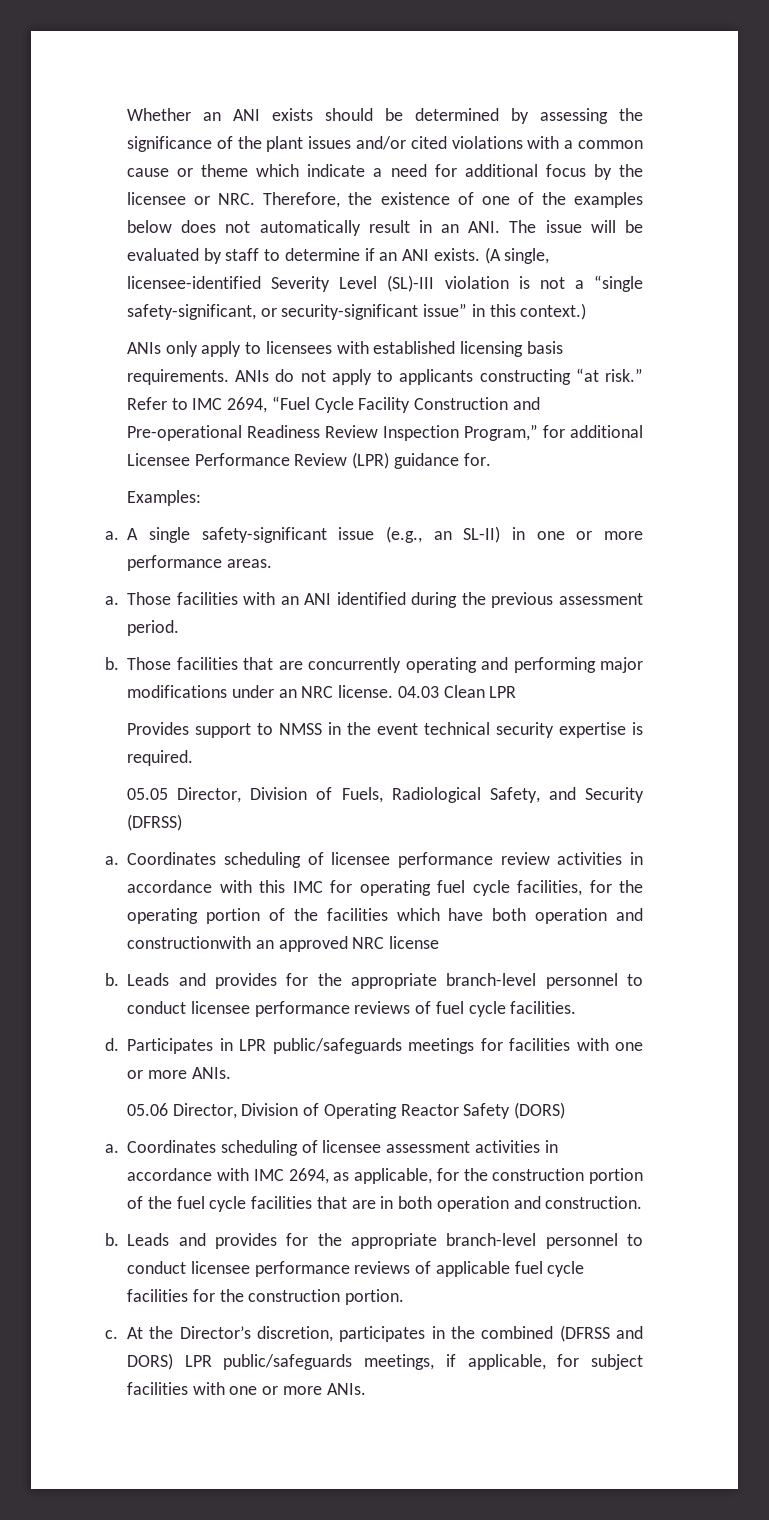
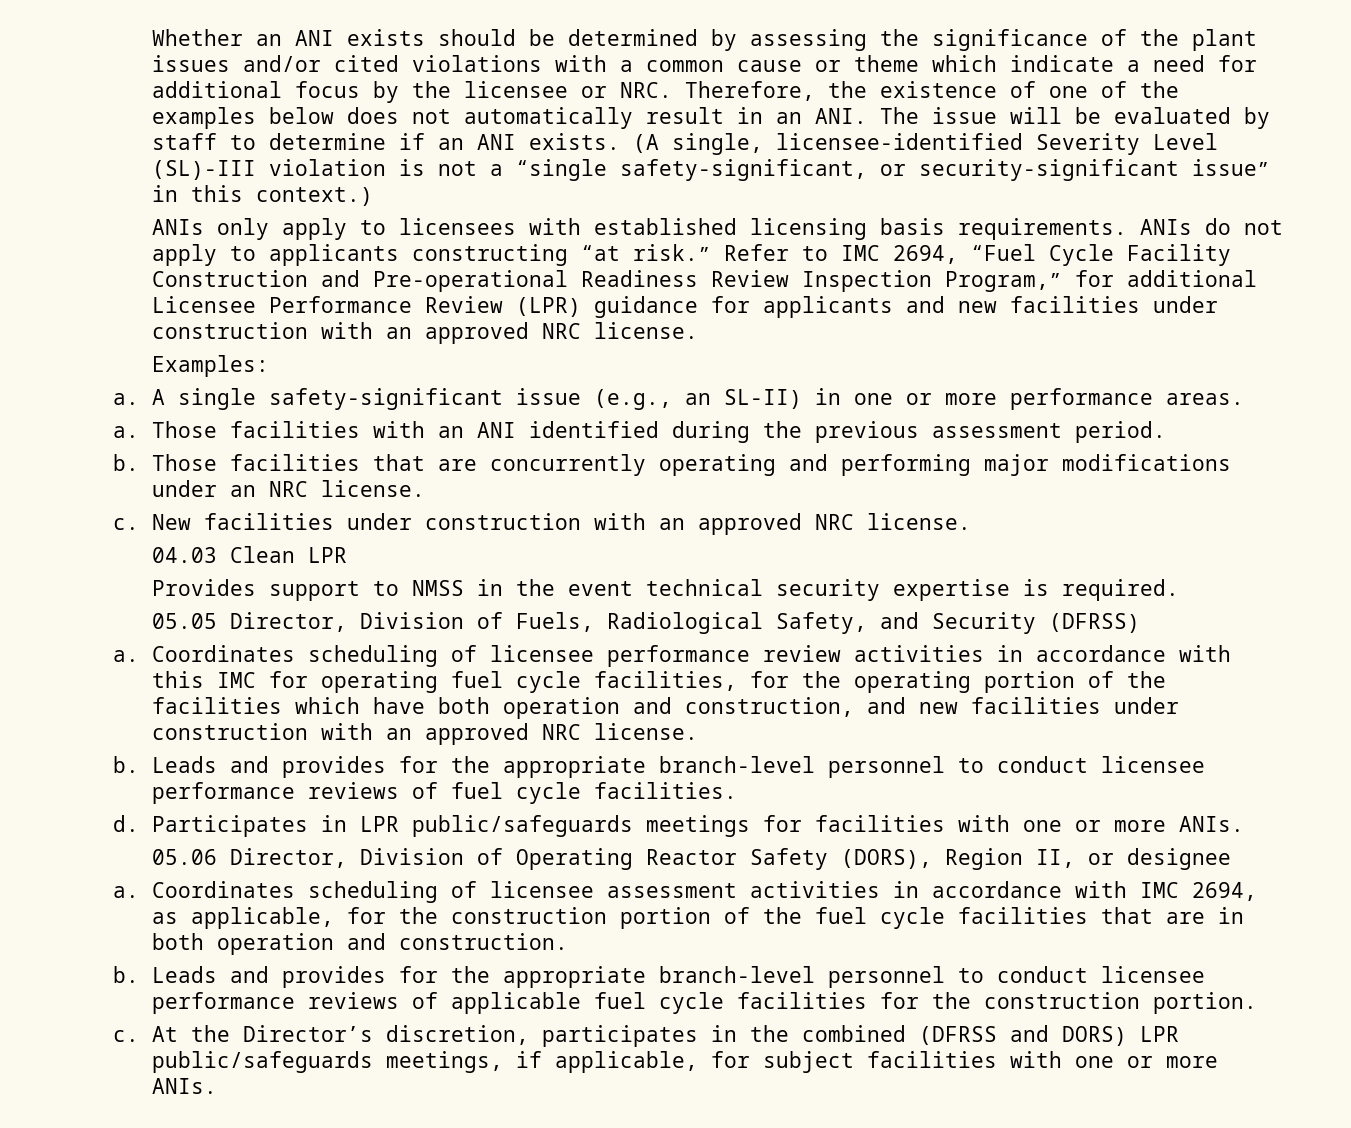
[463,453,491,466] for. -> [711,296,1219,318] [152,322,699,344] for applicants and new facilities under construction with an approved NRC license.
(394, 691) none -> [112,513,972,535] // c. New facilities under construction with an approved NRC license. //
[127,936,440,952] constructionwith an approved NRC license -> [685,697,1180,717] [152,723,699,745] construction, and new facilities under construction with an approved NRC license.
[514,1102,566,1119] (DORS) -> [841,848,1232,870] (DORS), Region II, or designee

